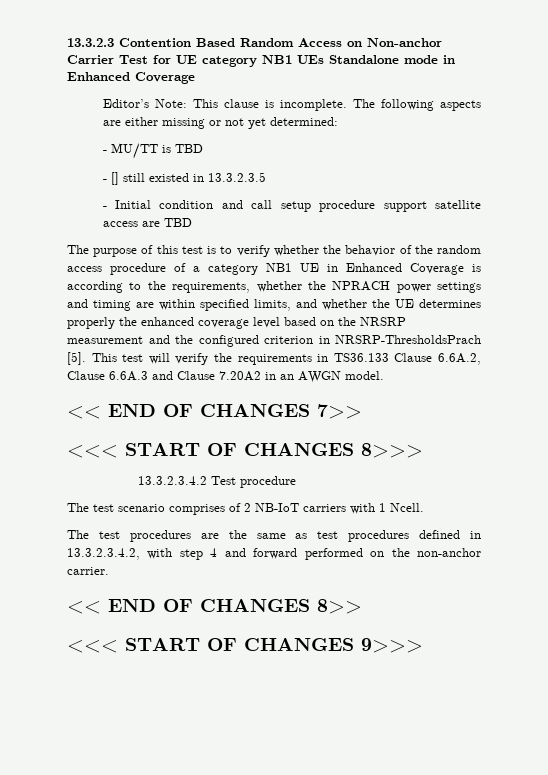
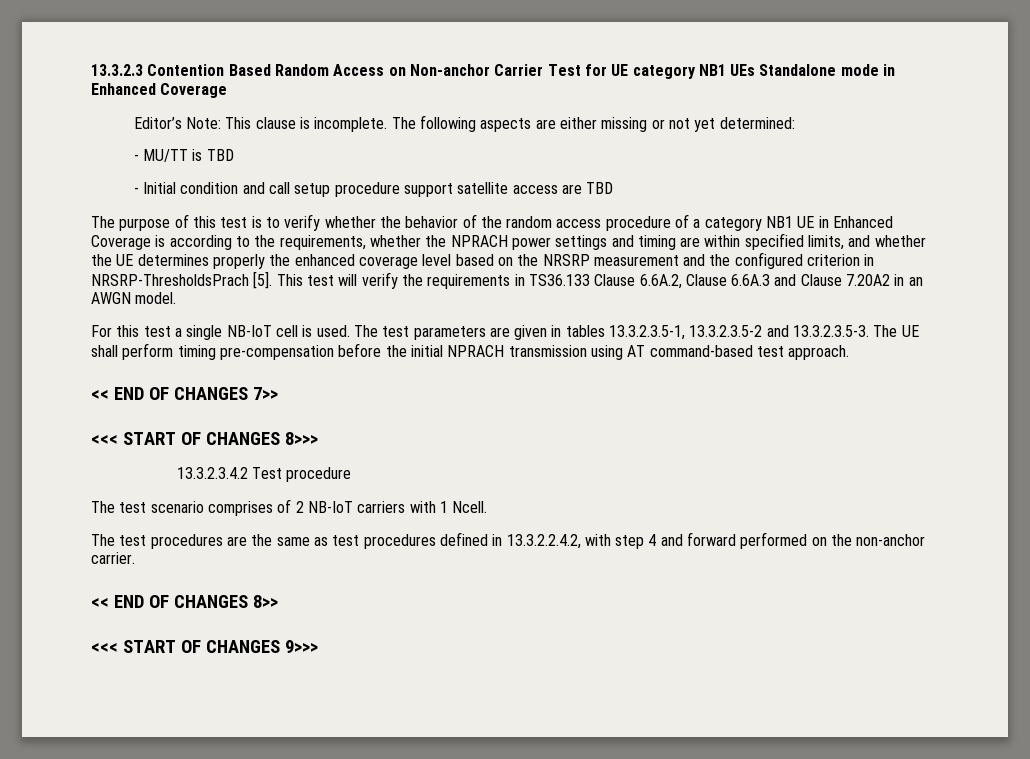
[102,172,266,185] // - [] still existed in 13.3.2.3.5 -> (234, 155) none
(384, 375) none -> [91,325,919,340] [91,343,850,360] // For this test a single NB-IoT cell is used. The test parameters are given in tables 13.3.2.3.5-1, 13.3.2.3.5-2 and 13.3.2.3.5-3. The UE shall perform timing pre-compensation before the initial NPRACH transmission using AT command-based test approach.
[67,548,140,560] 13.3.2.3.4.2, -> [506,534,581,549] 13.3.2.2.4.2,

